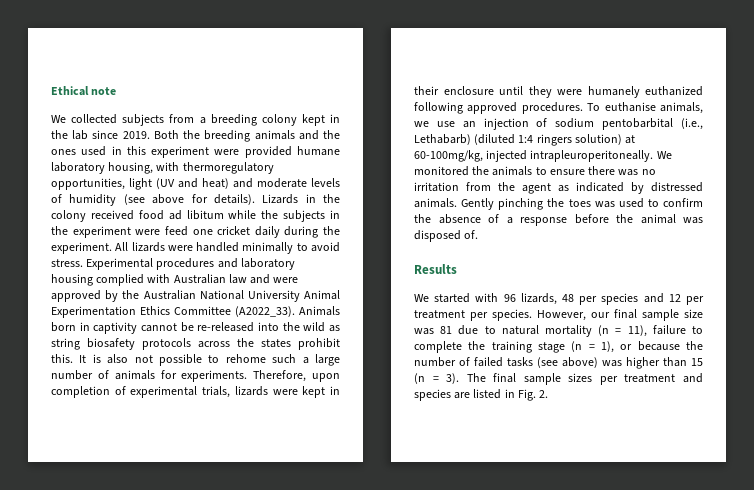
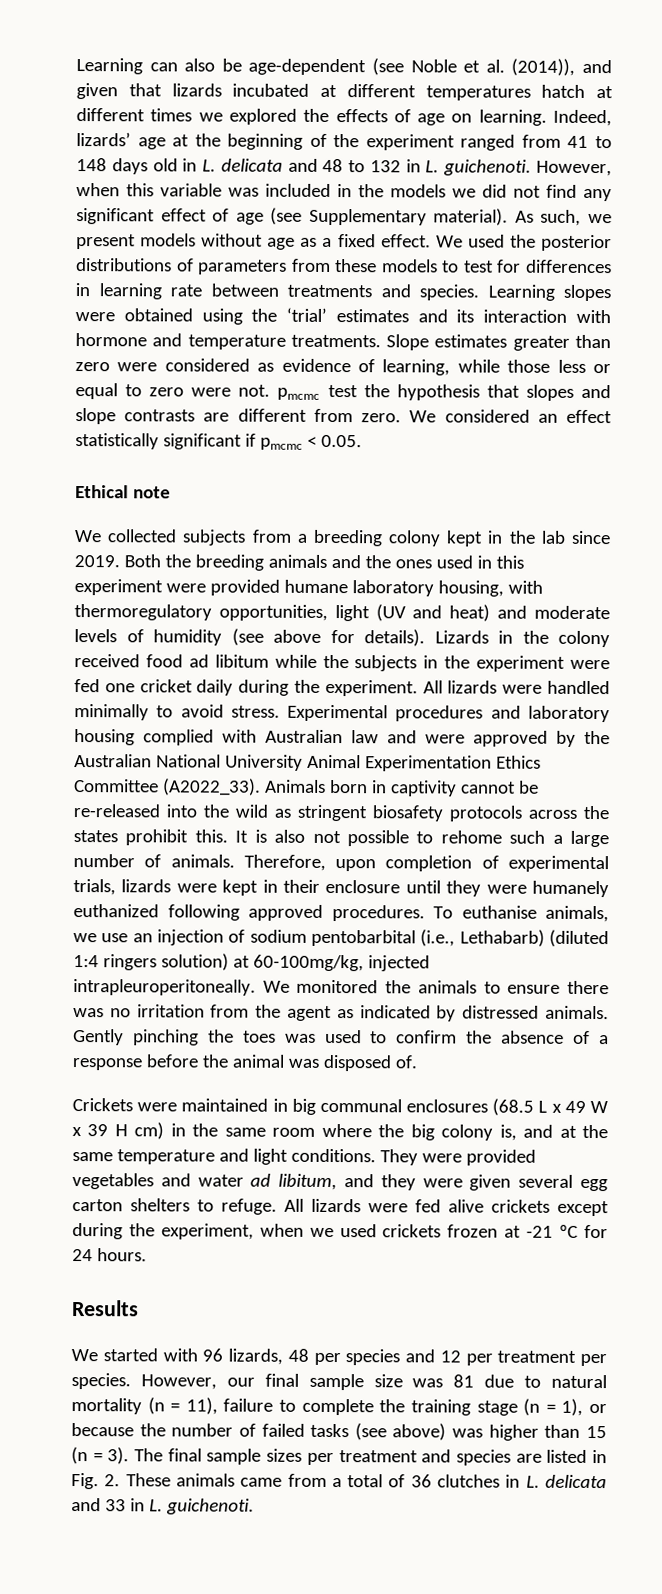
(51, 91) none -> [76,58,613,76] [76,83,613,101] [76,108,612,127] [76,132,613,151] [76,158,612,177] [76,183,612,202] [76,207,612,226] [76,233,612,252] [76,258,612,275] [75,283,611,302] [75,307,611,325] [75,333,611,351] [75,358,611,376] [75,383,611,401] [75,408,612,425] [75,433,362,450] Learning can also be age-dependent (see Noble et al. (2014)), and given that lizards incubated at different temperatures hatch at different times we explored the effects of age on learning. Indeed, lizards’ age at the beginning of the experiment ranged from 41 to 148 days old in L. delicata and 48 to 132 in L. guichenoti. However, when this variable was included in the models we did not find any significant effect of age (see Supplementary material). As such, we present models without age as a fixed effect. We used the posterior distributions of parameters from these models to test for differences in learning rate between treatments and species. Learning slopes were obtained using the ‘trial’ estimates and its interaction with hormone and temperature treatments. Slope estimates greater than zero were considered as evidence of learning, while those less or equal to zero were not. pmcmc test the hypothesis that slopes and slope contrasts are different from zero. We considered an effect statistically significant if pmcmc < 0.05. //
[164,226,188,236] feed -> [74,679,100,693] fed
[51,338,80,350] string -> [297,804,367,822] stringent
[114,370,248,382] animals for experiments. -> [170,854,235,868] animals.
(479, 234) none -> [72,1098,608,1116] [72,1122,608,1141] [72,1148,536,1166] [72,1173,609,1192] [72,1198,609,1217] [72,1223,608,1240] [72,1248,147,1262] // Crickets were maintained in big communal enclosures (68.5 L x 49 W x 39 H cm) in the same room where the big colony is, and at the same temperature and light conditions. They were provided vegetables and water ad libitum, and they were given several egg carton shelters to refuge. All lizards were fed alive crickets except during the experiment, when we used crickets frozen at -21 ºC for 24 hours.
(549, 394) none -> [125,1473,608,1489] [71,1498,254,1515] These animals came from a total of 36 clutches in L. delicata and 33 in L. guichenoti.

